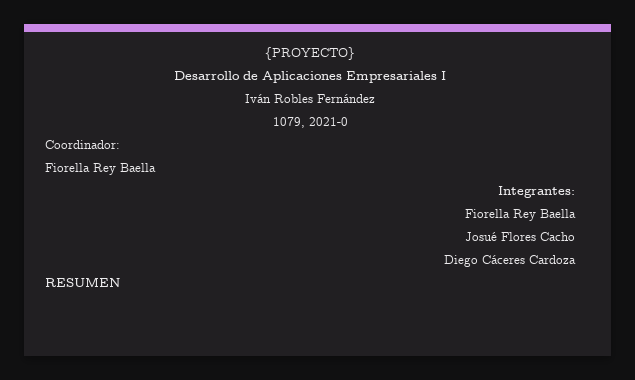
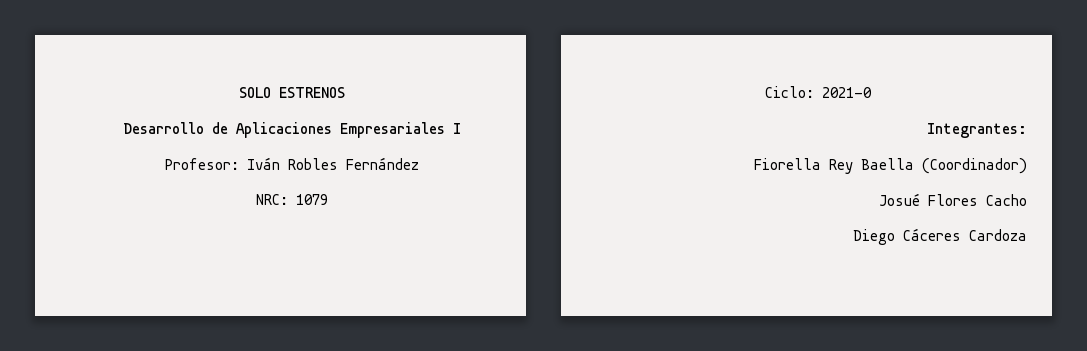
[265,47,355,60] {PROYECTO} -> [238,87,345,98] SOLO ESTRENOS
(446, 75) none -> [164,158,239,170] Profesor:
[272,117,348,128] [45,140,120,149] [45,163,156,175] 1079, 2021-0 // Coordinador: // Fiorella Rey Baella -> [255,194,328,205] [764,86,872,98] NRC: 1079 // Ciclo: 2021-0
(576, 213) none -> [922,158,1027,174] (Coordinador)
[45,277,121,287] // RESUMEN -> (1027, 235) none

